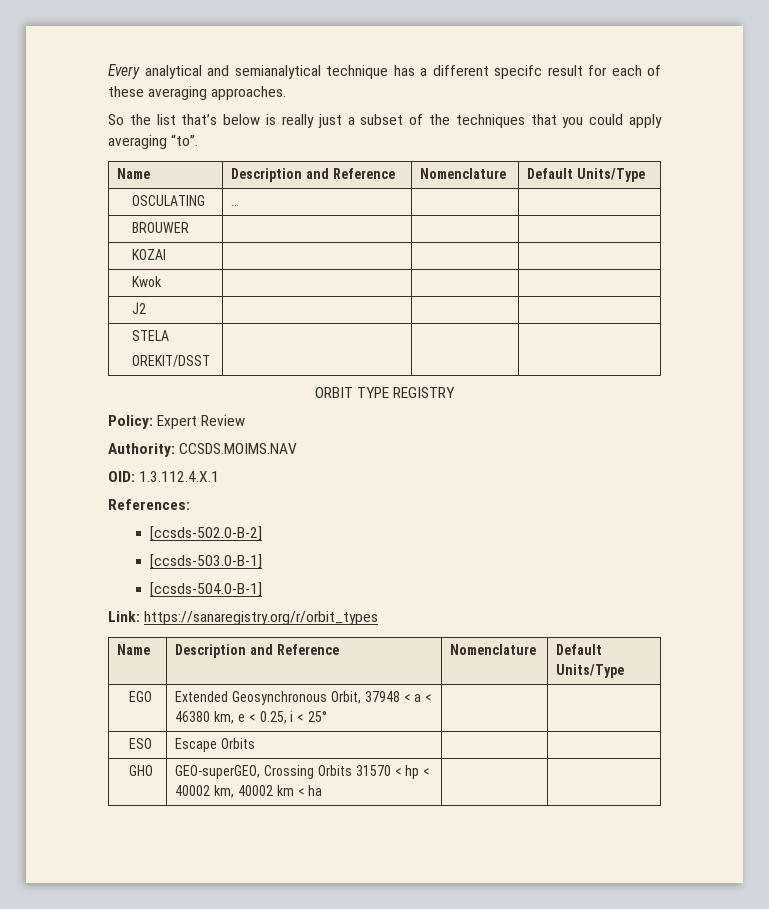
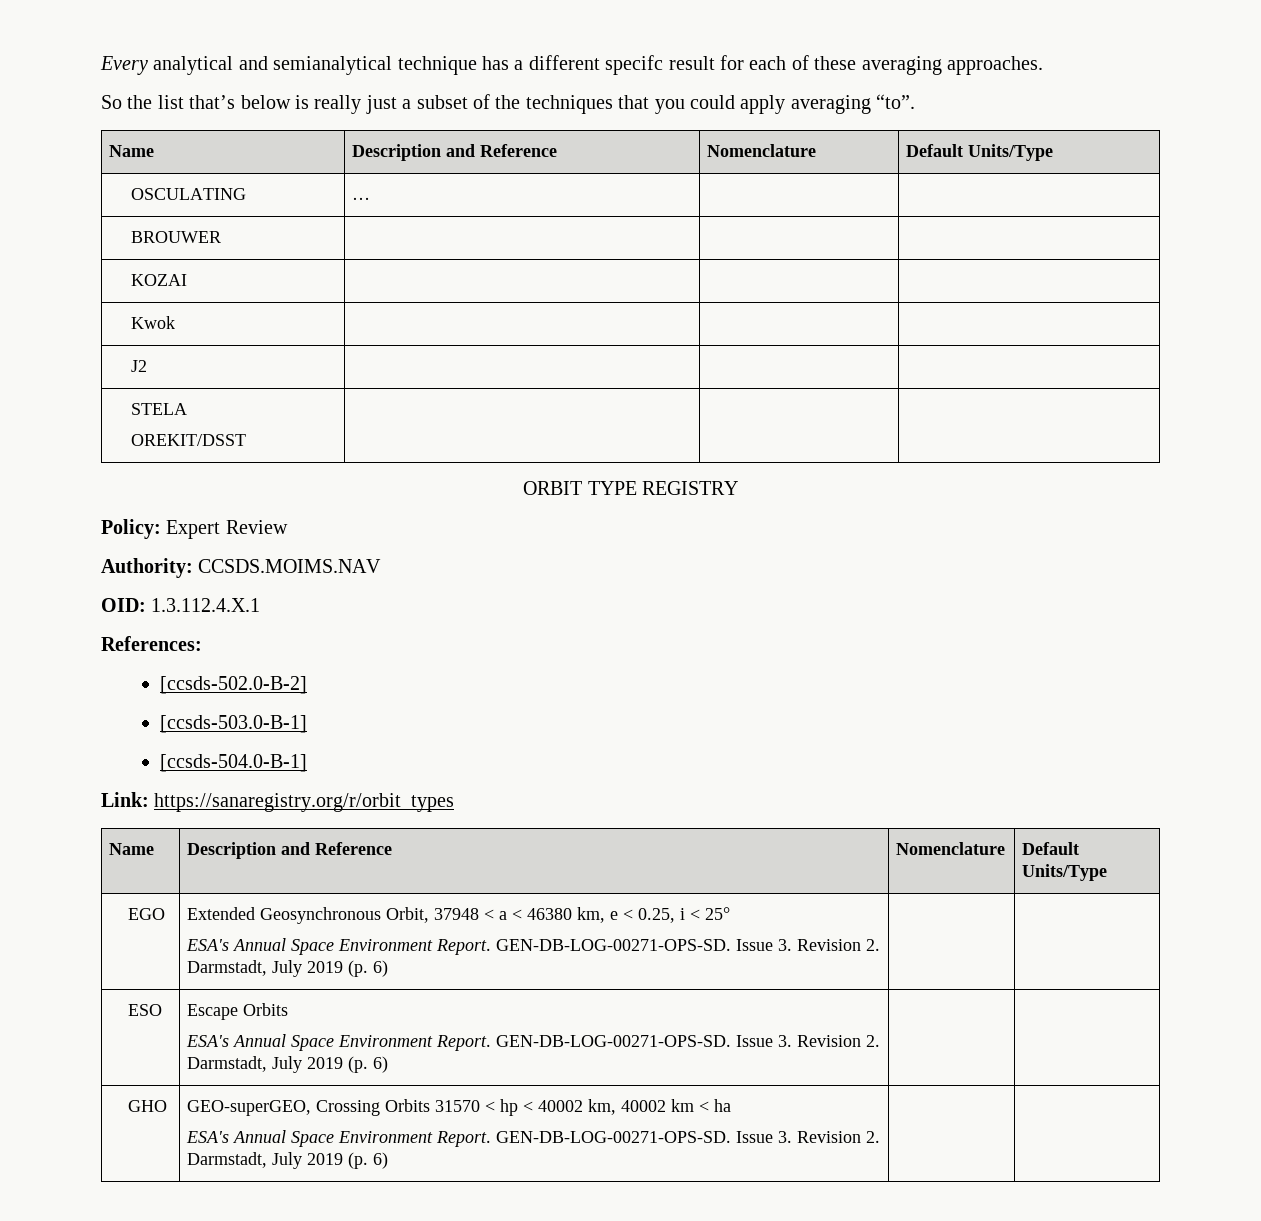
[129,738,153,749] [175,738,256,752] | | // ESO | Escape Orbits -> [186,938,881,955] [187,960,389,977] [127,1004,162,1016] [187,1003,289,1020] [186,1034,881,1051] [187,1056,389,1073] // ESA's Annual Space Environment Report. GEN-DB-LOG-00271-OPS-SD. Issue 3. Revision 2. Darmstadt, July 2019 (p. 6) | | // ESO | Escape Orbits // ESA's Annual Space Environment Report. GEN-DB-LOG-00271-OPS-SD. Issue 3. Revision 2. Darmstadt, July 2019 (p. 6)
(323, 790) none -> [186,1130,881,1147] [187,1152,389,1169] // ESA's Annual Space Environment Report. GEN-DB-LOG-00271-OPS-SD. Issue 3. Revision 2. Darmstadt, July 2019 (p. 6)

